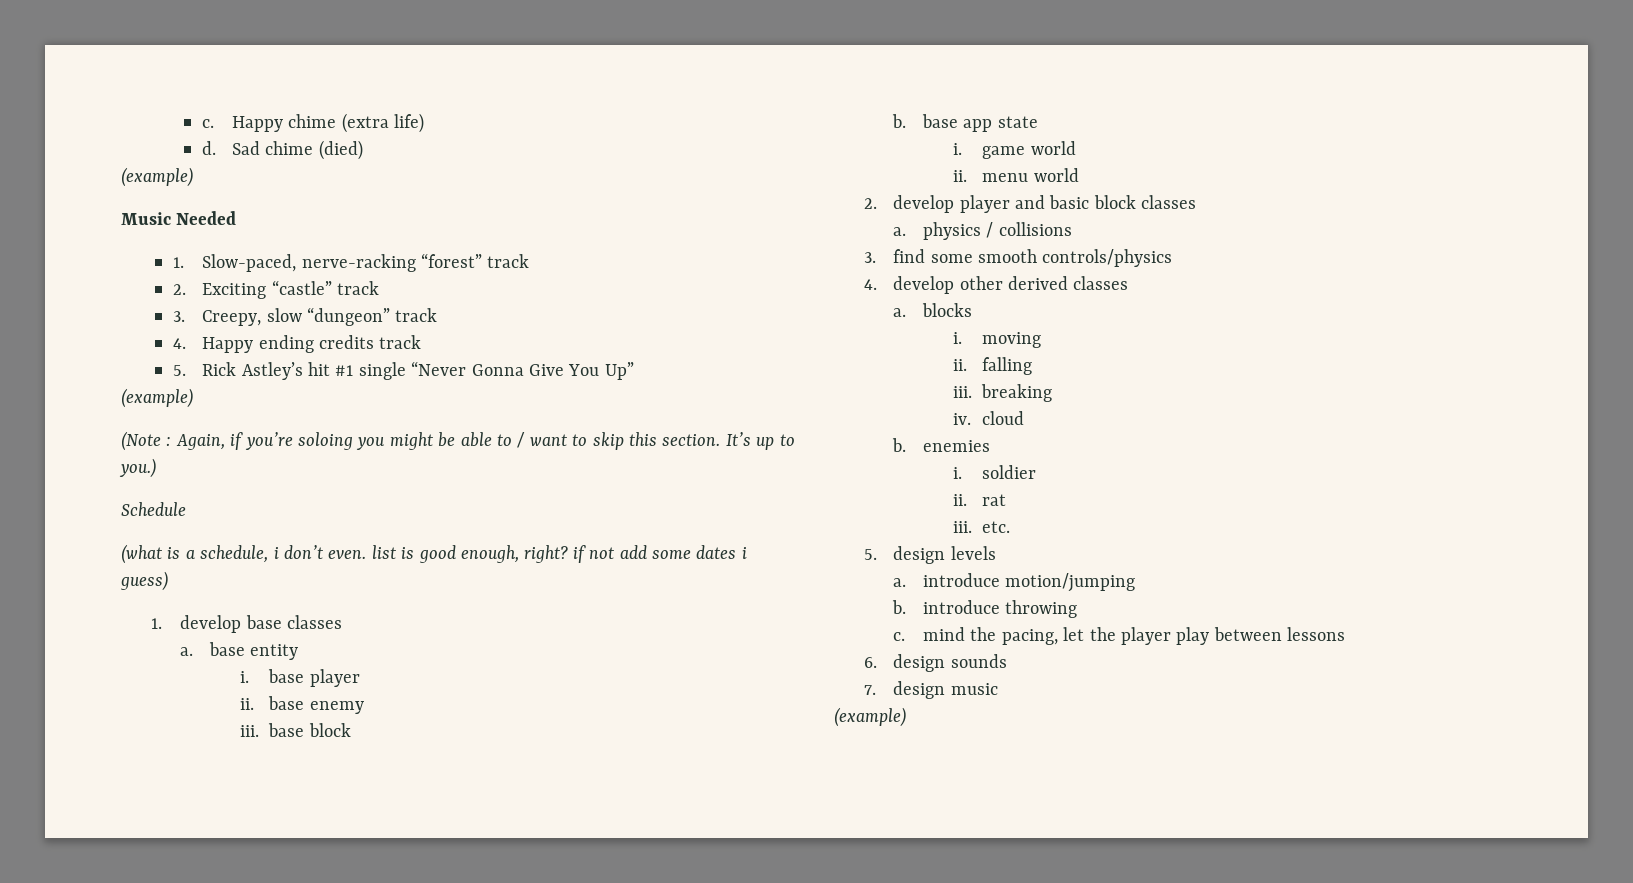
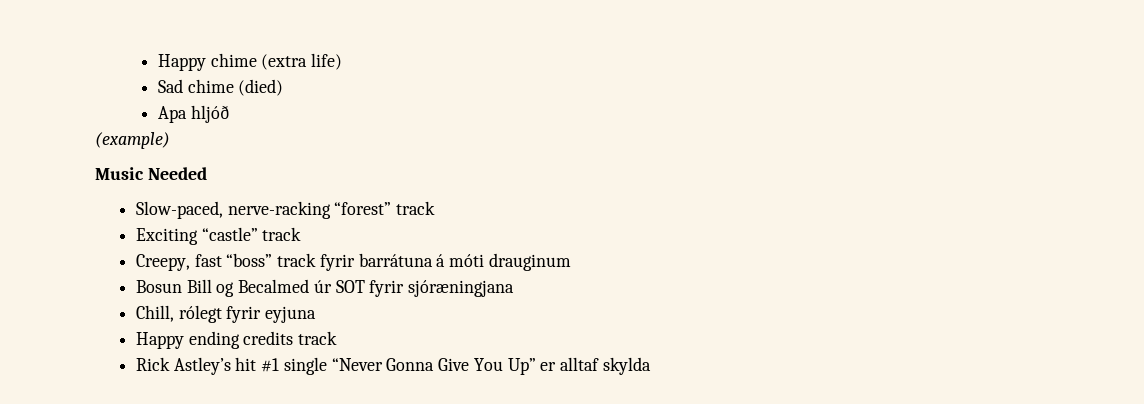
[202,119,215,128] c. -> (157, 62) none
[202,141,217,155] d. -> (342, 61) none
(363, 150) none -> [157,105,230,123] // Apa hljóð
[172,257,184,268] 1. -> (207, 173) none
[172,284,186,295] 2. -> (436, 208) none
[172,307,438,326] [172,338,186,349] 3. Creepy, slow “dungeon” track // 4. -> [136,253,571,271] [136,279,515,297] [136,305,317,323] Creepy, fast “boss” track fyrir barrátuna á móti drauginum // Bosun Bill og Becalmed úr SOT fyrir sjóræningjana // Chill, rólegt fyrir eyjuna //
[172,365,186,376] 5. -> (338, 338) none
[121,388,193,408] [121,431,795,451] [119,458,156,478] [121,502,186,516] [121,544,747,564] [120,571,168,591] [150,615,343,633] [180,642,299,660] [239,669,360,687] [239,696,364,714] [239,723,351,737] [892,114,1038,132] [952,141,1076,159] [952,168,1079,182] [863,195,1197,213] [893,222,1072,240] [863,249,1173,267] [863,276,1129,294] [893,303,972,317] [952,332,1042,348] [952,357,1033,375] [952,384,1053,402] [952,411,1025,425] [892,438,990,452] [952,465,1037,479] [952,494,1007,506] [952,521,1011,533] [863,546,996,564] [893,573,1136,592] [892,600,1078,618] [893,627,1346,645] [863,654,1007,672] [863,681,998,699] [834,707,906,727] // (example) // (Note : Again, if you’re soloing you might be able to / want to skip this section. It’s up to you.) // Schedule // (what is a schedule, i don’t even. list is good enough, right? if not add some dates i guess) // 1. develop base classes // a. base entity // i. base player // ii. base enemy // iii. base block // b. base app state // i. game world // ii. menu world // 2. develop player and basic block classes // a. physics / collisions // 3. find some smooth controls/physics // 4. develop other derived classes // a. blocks // i. moving // ii. falling // iii. breaking // iv. cloud // b. enemies // i. soldier // ii. rat // iii. etc. // 5. design levels // a. introduce motion/jumping // b. introduce throwing // c. mind the pacing, let the player play between lessons // 6. design sounds // 7. design music // (example) -> [540,357,651,375] er alltaf skylda

